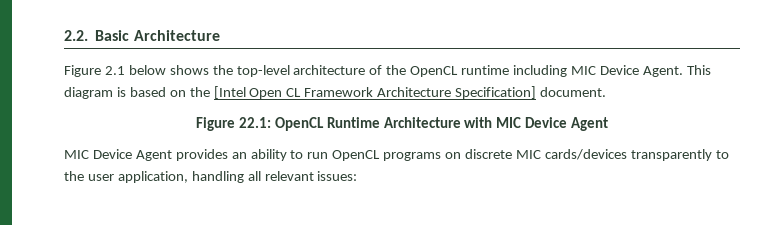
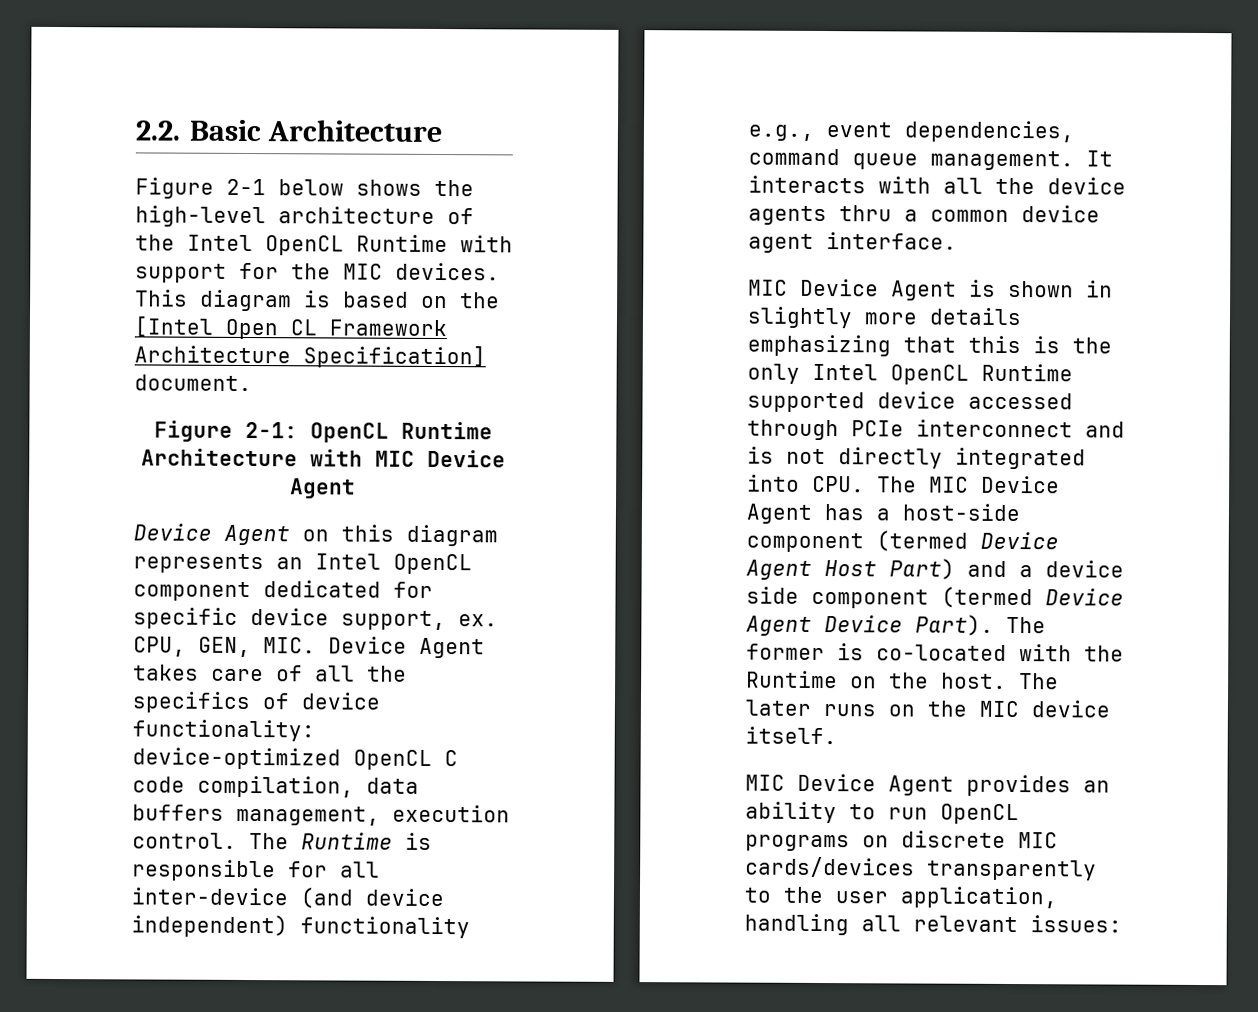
[104,66,125,75] 2.1 -> [226,178,266,196] 2-1
[236,65,290,77] top-level -> [135,205,266,228] high-level
[410,65,683,77] OpenCL runtime including MIC Device Agent. -> [187,234,513,256] [135,262,500,283] Intel OpenCL Runtime with support for the MIC devices.
[238,117,271,128] 22.1: -> [244,421,298,439] 2-1:
(609, 124) none -> [133,523,498,547] [133,553,472,575] [133,580,433,602] [133,607,498,631] [133,636,485,659] [133,664,407,682] [132,691,381,714] [132,719,315,742] [132,747,458,770] [132,775,419,798] [132,804,510,826] [132,832,432,850] [132,859,380,882] [131,887,444,909] [131,914,470,939] [748,120,1075,143] [748,148,1113,171] [748,175,1126,195] [748,205,1100,226] [748,232,957,253] [748,278,1113,301] [747,306,1022,329] [747,334,1112,357] [747,363,1073,385] [747,391,1073,413] [747,419,1125,441] [747,446,1086,470] [747,474,1060,494] [746,503,1021,524] [746,530,1059,553] [746,558,1124,580] [746,586,1124,609] [746,614,1046,636] [746,643,1124,662] [746,670,1059,690] [745,699,1110,718] [745,726,837,745] // Device Agent on this diagram represents an Intel OpenCL component dedicated for specific device support, ex. CPU, GEN, MIC. Device Agent takes care of all the specifics of device functionality: device-optimized OpenCL C code compilation, data buffers management, execution control. The Runtime is responsible for all inter-device (and device independent) functionality e.g., event dependencies, command queue management. It interacts with all the device agents thru a common device agent interface. // MIC Device Agent is shown in slightly more details emphasizing that this is the only Intel OpenCL Runtime supported device accessed through PCIe interconnect and is not directly integrated into CPU. The MIC Device Agent has a host-side component (termed Device Agent Host Part) and a device side component (termed Device Agent Device Part). The former is co-located with the Runtime on the host. The later runs on the MIC device itself.

